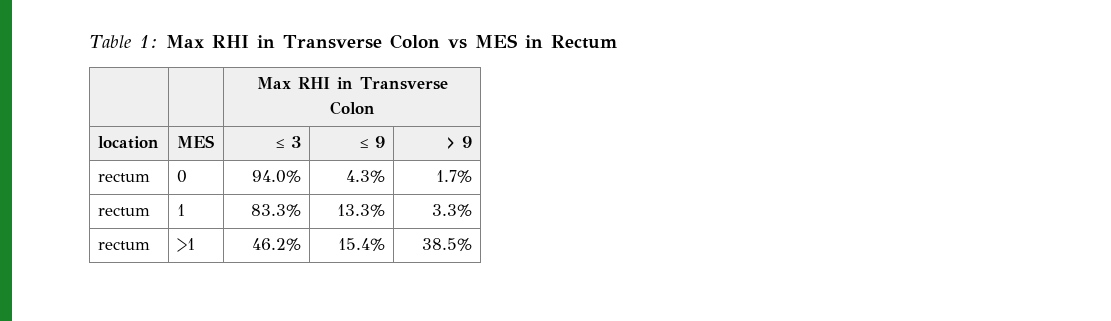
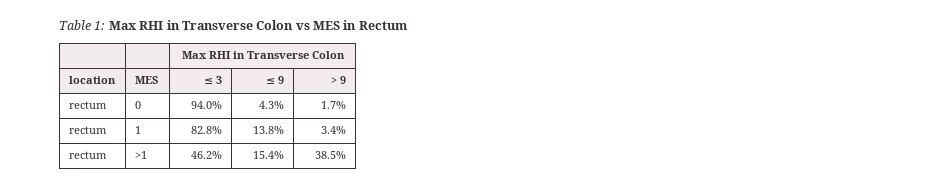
[251,204,302,217] [337,204,386,217] [432,204,473,217] 83.3% | 13.3% | 3.3% -> [191,126,223,134] [253,126,285,134] [321,126,347,134] 82.8% | 13.8% | 3.4%

